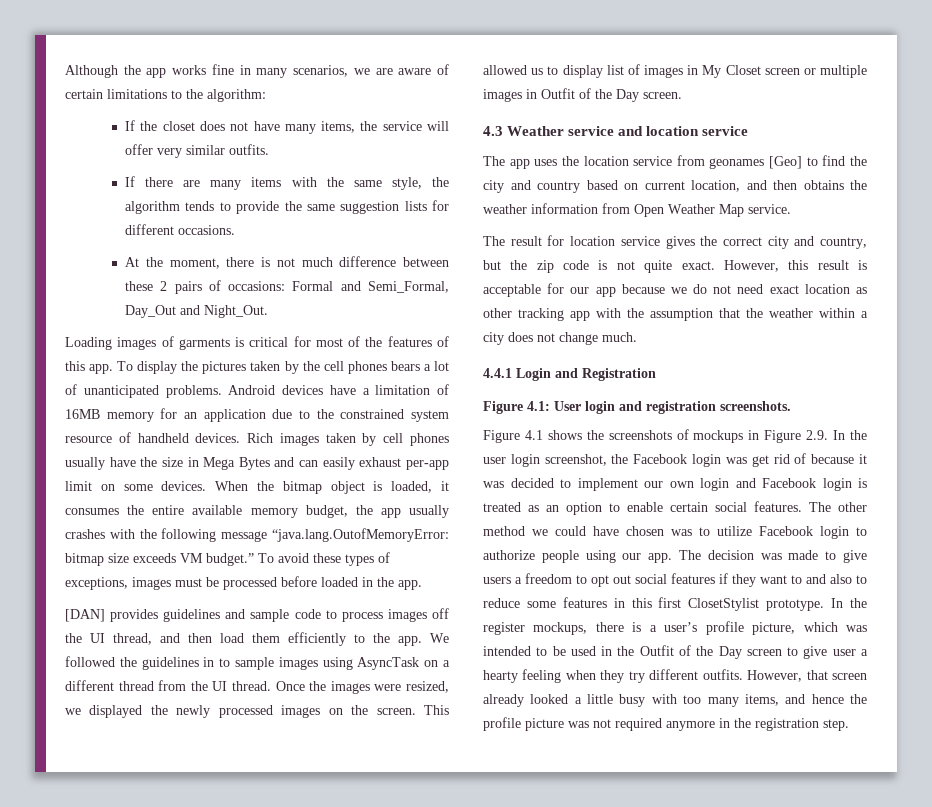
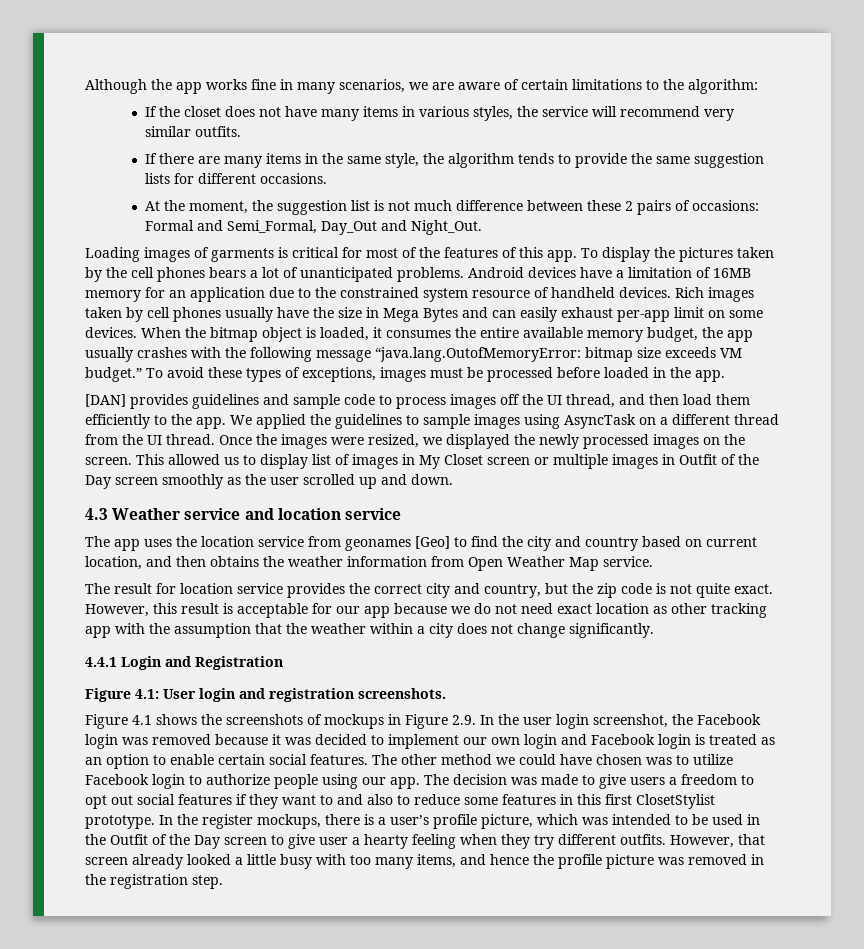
[321,121,356,133] items, -> [362,106,513,121] items in various styles,
[124,144,153,155] offer -> [619,106,700,117] recommend
[291,177,317,187] with -> [304,153,318,164] in
[226,257,255,267] there -> [251,200,370,215] the suggestion list
[65,656,115,667] followed -> [256,414,306,429] applied
[203,657,215,667] in -> (402, 421) none
[643,92,682,99] screen. -> [115,474,453,489] screen smoothly as the user scrolled up and down.
[665,236,695,249] gives -> [287,583,345,598] provides
[602,332,637,342] much. -> [569,623,654,638] significantly.
[751,453,807,467] get rid of -> [152,734,211,745] removed
[593,718,715,731] not required anymore -> [688,854,747,865] removed

